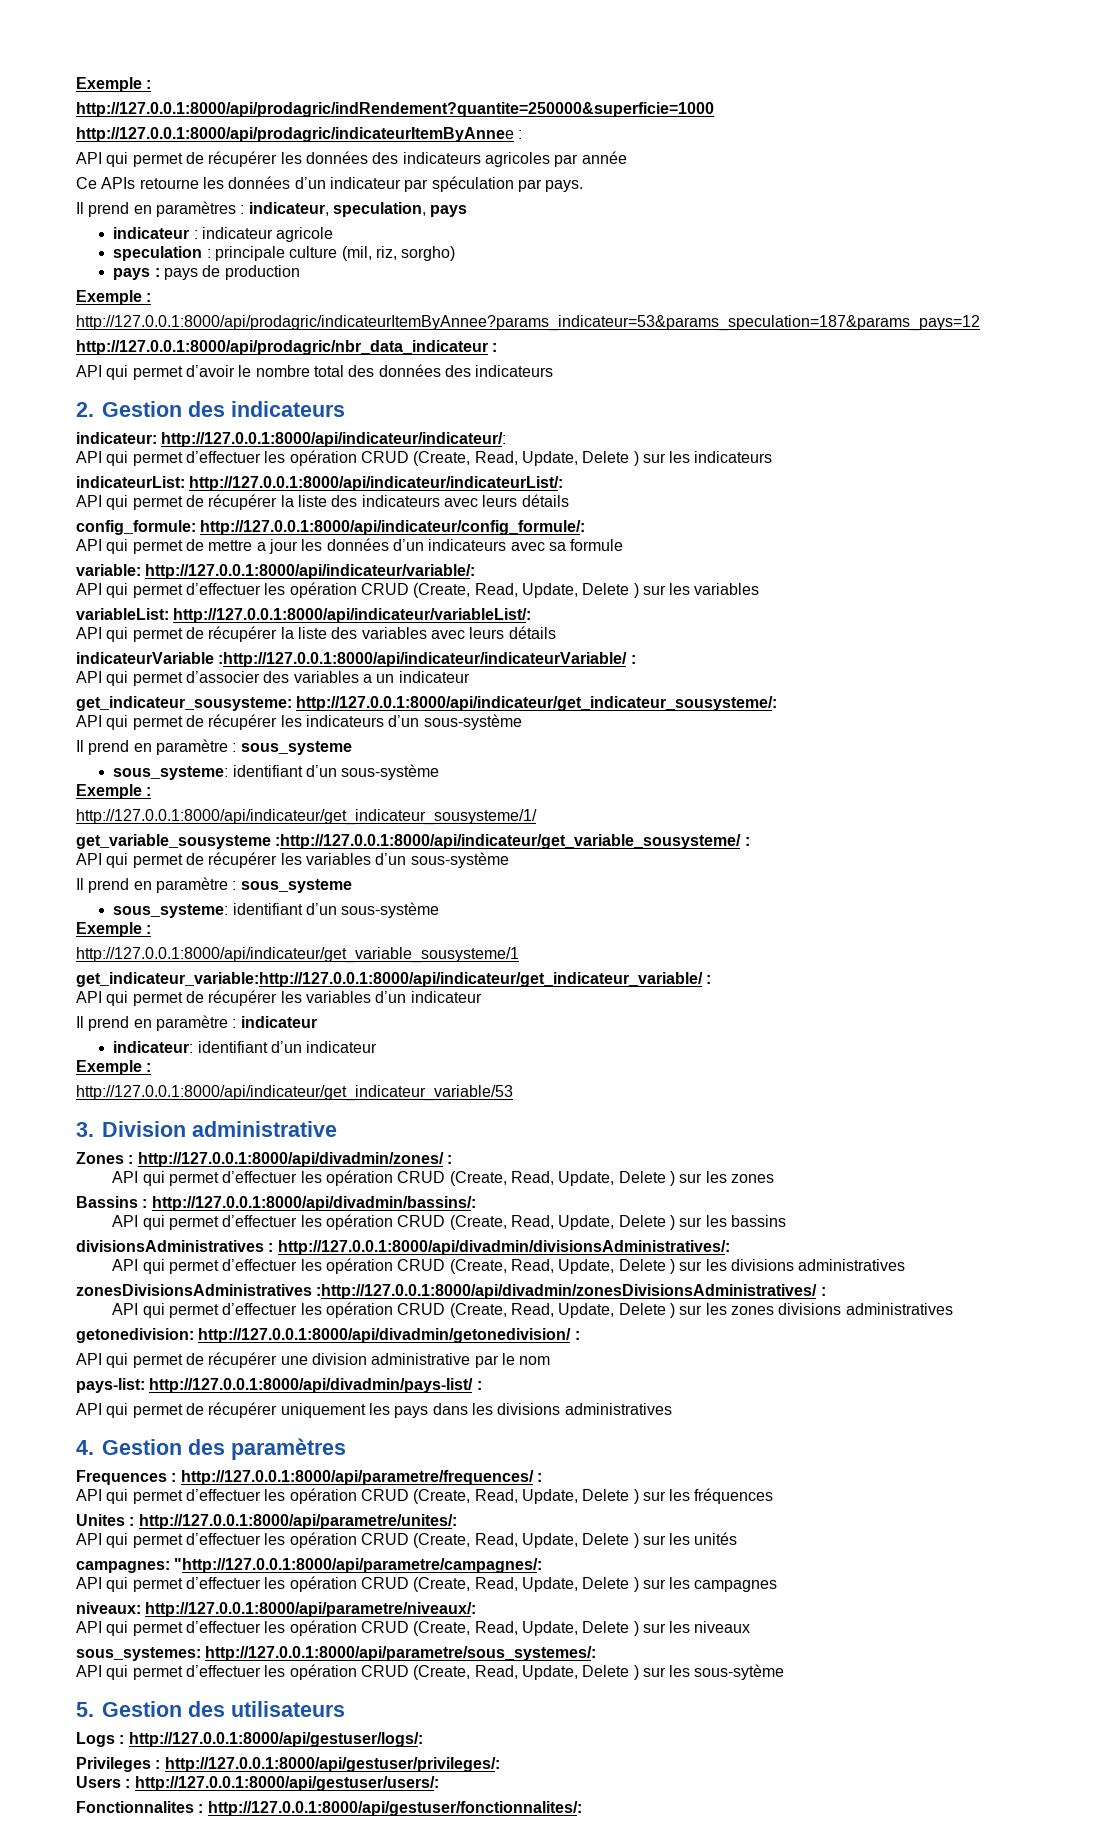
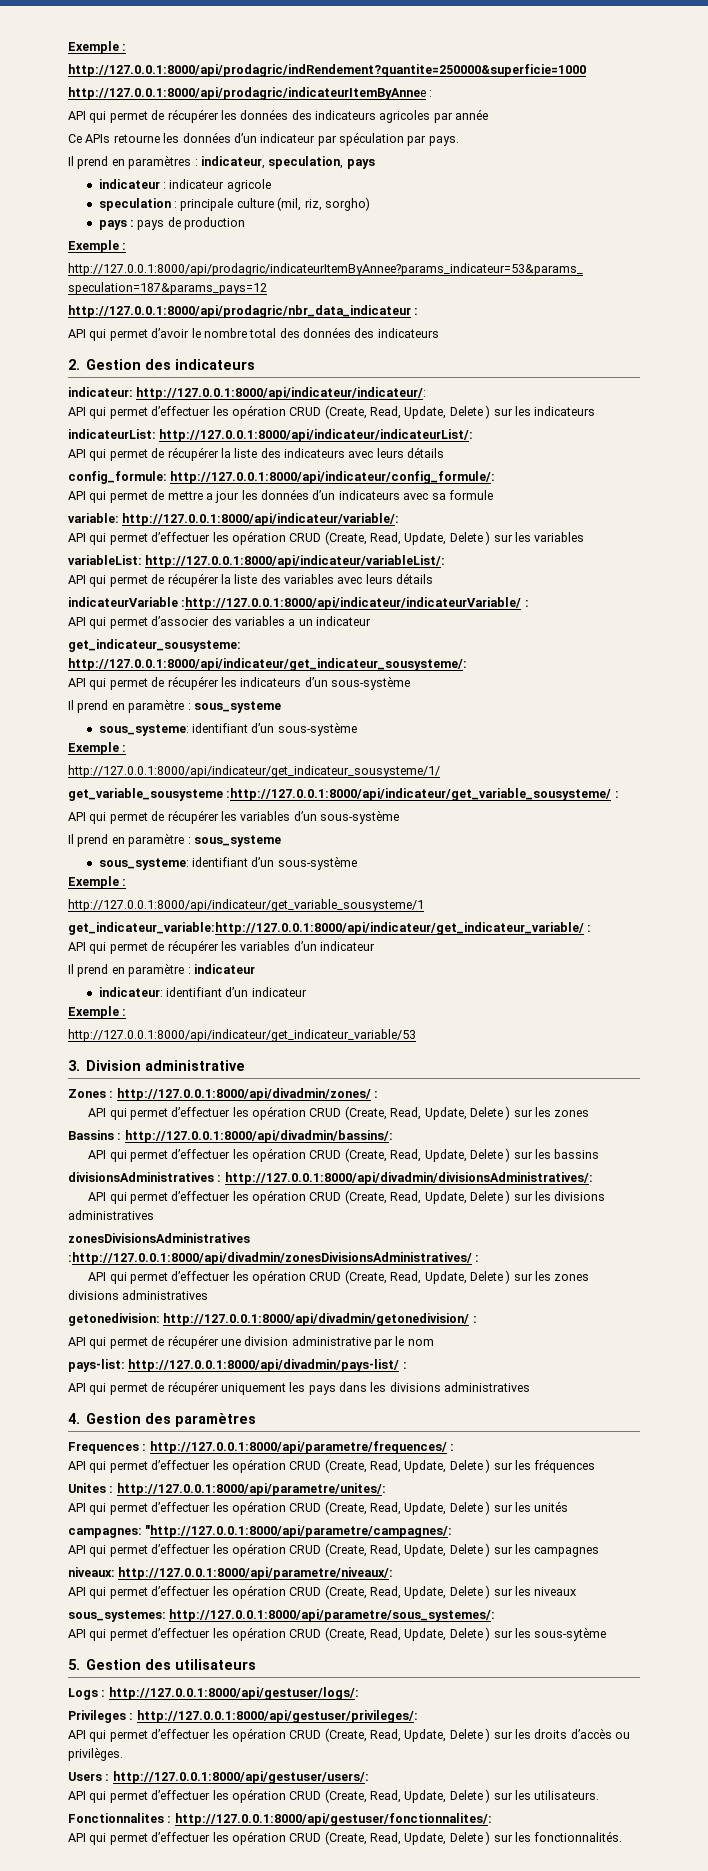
[76,1776,439,1791] [76,1801,582,1816] Users : http://127.0.0.1:8000/api/gestuser/users/: // Fonctionnalites : http://127.0.0.1:8000/api/gestuser/fonctionnalites/: -> [68,1728,630,1742] [68,1747,123,1761] [68,1771,369,1784] [68,1789,600,1803] [68,1813,492,1826] [68,1831,623,1845] API qui permet d’effectuer les opération CRUD (Create, Read, Update, Delete ) sur les droits d’accès ou privilèges. // Users : http://127.0.0.1:8000/api/gestuser/users/: // API qui permet d’effectuer les opération CRUD (Create, Read, Update, Delete ) sur les utilisateurs. // Fonctionnalites : http://127.0.0.1:8000/api/gestuser/fonctionnalites/: // API qui permet d’effectuer les opération CRUD (Create, Read, Update, Delete ) sur les fonctionnalités.

